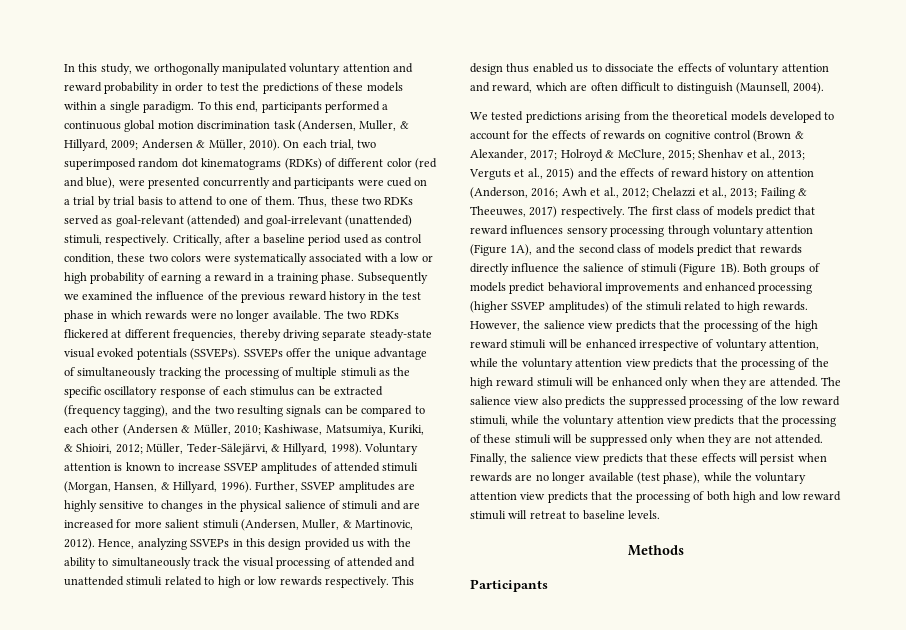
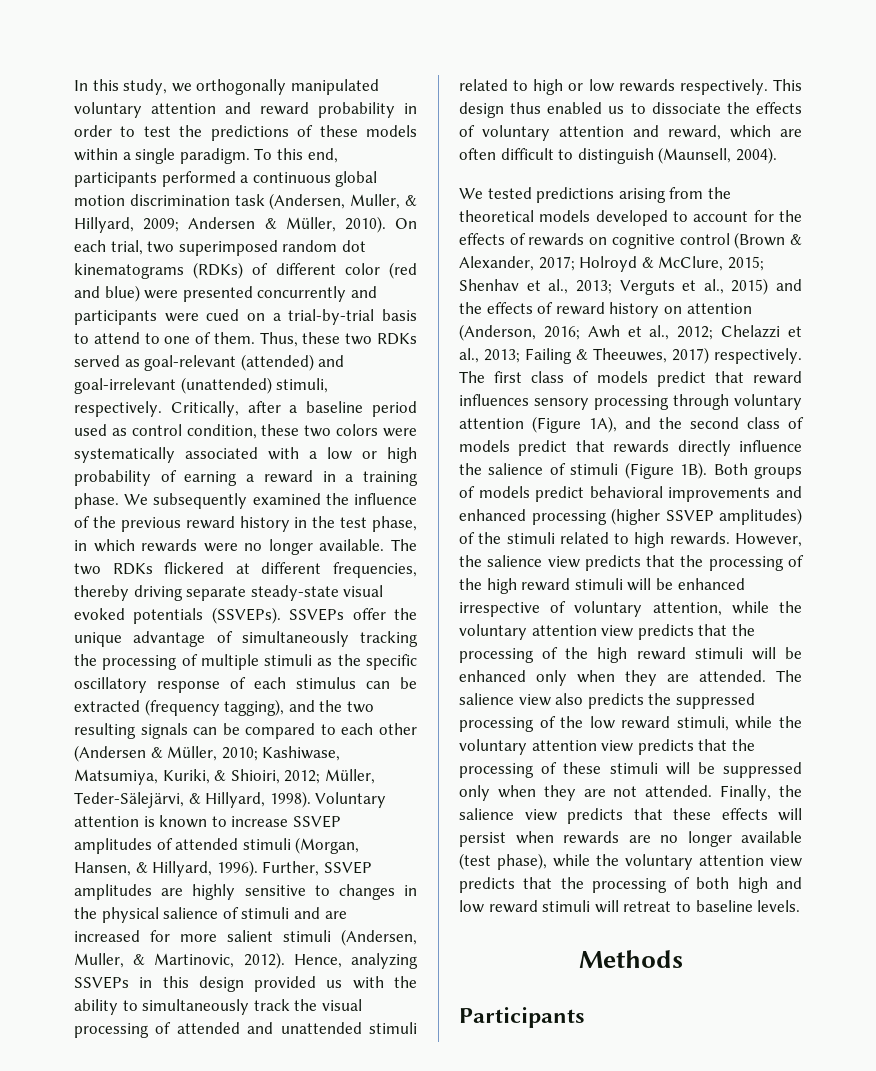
[86,177,116,189] blue), -> [104,285,140,302] blue)
[73,196,136,208] trial by trial -> [288,309,375,325] trial-by-trial
[357,272,428,284] [64,294,79,300] Subsequently we -> [124,493,248,509] We subsequently
[64,310,94,322] phase -> [372,516,417,532] phase,

